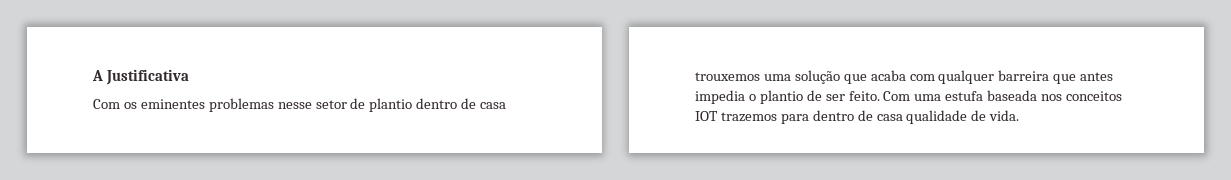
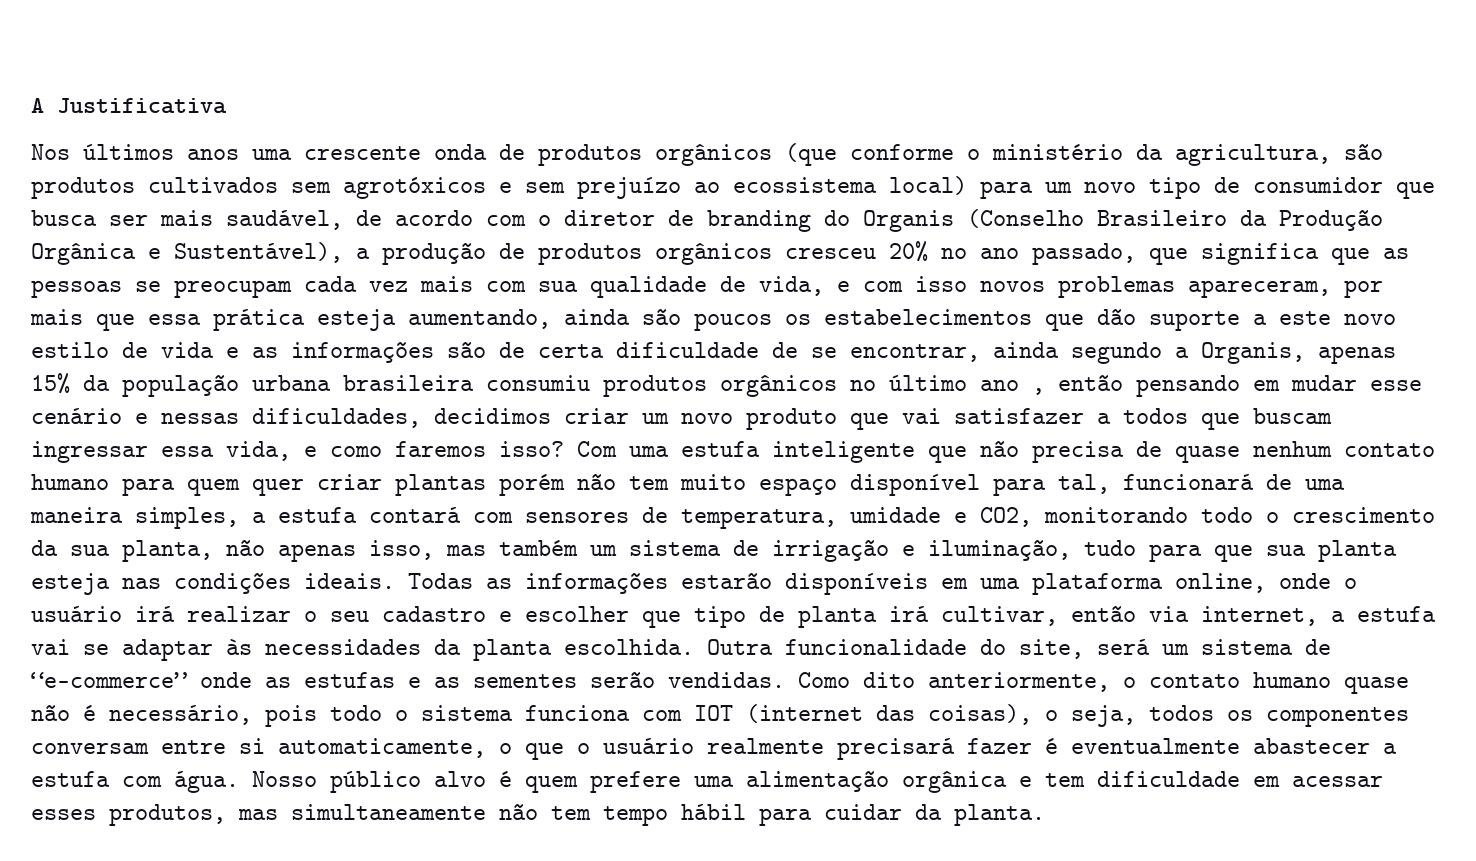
[93,98,507,112] [695,70,1114,84] [695,90,1123,104] [695,110,1020,124] Com os eminentes problemas nesse setor de plantio dentro de casa trouxemos uma solução que acaba com qualquer barreira que antes impedia o plantio de ser feito. Com uma estufa baseada nos conceitos IOT trazemos para dentro de casa qualidade de vida. -> [31,143,1383,166] [31,176,1435,199] [31,209,1383,232] [31,241,1409,265] [31,276,1383,298] [30,309,1396,331] [31,342,1396,364] [31,373,1422,397] [31,408,1332,430] [31,441,1435,463] [31,474,1345,496] [30,507,1435,529] [31,540,1397,562] [31,573,1357,595] [31,606,1436,628] [31,639,1331,661] [31,672,1409,694] [31,704,1409,727] [31,738,1397,760] [31,770,1383,793] [31,804,1045,826] Nos últimos anos uma crescente onda de produtos orgânicos (que conforme o ministério da agricultura, são produtos cultivados sem agrotóxicos e sem prejuízo ao ecossistema local) para um novo tipo de consumidor que busca ser mais saudável, de acordo com o diretor de branding do Organis (Conselho Brasileiro da Produção Orgânica e Sustentável), a produção de produtos orgânicos cresceu 20% no ano passado, que significa que as pessoas se preocupam cada vez mais com sua qualidade de vida, e com isso novos problemas apareceram, por mais que essa prática esteja aumentando, ainda são poucos os estabelecimentos que dão suporte a este novo estilo de vida e as informações são de certa dificuldade de se encontrar, ainda segundo a Organis, apenas 15% da população urbana brasileira consumiu produtos orgânicos no último ano , então pensando em mudar esse cenário e nessas dificuldades, decidimos criar um novo produto que vai satisfazer a todos que buscam ingressar essa vida, e como faremos isso? Com uma estufa inteligente que não precisa de quase nenhum contato humano para quem quer criar plantas porém não tem muito espaço disponível para tal, funcionará de uma maneira simples, a estufa contará com sensores de temperatura, umidade e CO2, monitorando todo o crescimento da sua planta, não apenas isso, mas também um sistema de irrigação e iluminação, tudo para que sua planta esteja nas condições ideais. Todas as informações estarão disponíveis em uma plataforma online, onde o usuário irá realizar o seu cadastro e escolher que tipo de planta irá cultivar, então via internet, a estufa vai se adaptar às necessidades da planta escolhida. Outra funcionalidade do site, será um sistema de “e-commerce” onde as estufas e as sementes serão vendidas. Como dito anteriormente, o contato humano quase não é necessário, pois todo o sistema funciona com IOT (internet das coisas), o seja, todos os componentes conversam entre si automaticamente, o que o usuário realmente precisará fazer é eventualmente abastecer a estufa com água. Nosso público alvo é quem prefere uma alimentação orgânica e tem dificuldade em acessar esses produtos, mas simultaneamente não tem tempo hábil para cuidar da planta.

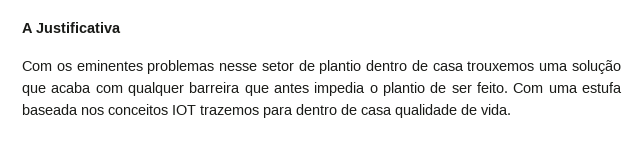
[31,143,1383,166] [31,176,1435,199] [31,209,1383,232] [31,241,1409,265] [31,276,1383,298] [30,309,1396,331] [31,342,1396,364] [31,373,1422,397] [31,408,1332,430] [31,441,1435,463] [31,474,1345,496] [30,507,1435,529] [31,540,1397,562] [31,573,1357,595] [31,606,1436,628] [31,639,1331,661] [31,672,1409,694] [31,704,1409,727] [31,738,1397,760] [31,770,1383,793] [31,804,1045,826] Nos últimos anos uma crescente onda de produtos orgânicos (que conforme o ministério da agricultura, são produtos cultivados sem agrotóxicos e sem prejuízo ao ecossistema local) para um novo tipo de consumidor que busca ser mais saudável, de acordo com o diretor de branding do Organis (Conselho Brasileiro da Produção Orgânica e Sustentável), a produção de produtos orgânicos cresceu 20% no ano passado, que significa que as pessoas se preocupam cada vez mais com sua qualidade de vida, e com isso novos problemas apareceram, por mais que essa prática esteja aumentando, ainda são poucos os estabelecimentos que dão suporte a este novo estilo de vida e as informações são de certa dificuldade de se encontrar, ainda segundo a Organis, apenas 15% da população urbana brasileira consumiu produtos orgânicos no último ano , então pensando em mudar esse cenário e nessas dificuldades, decidimos criar um novo produto que vai satisfazer a todos que buscam ingressar essa vida, e como faremos isso? Com uma estufa inteligente que não precisa de quase nenhum contato humano para quem quer criar plantas porém não tem muito espaço disponível para tal, funcionará de uma maneira simples, a estufa contará com sensores de temperatura, umidade e CO2, monitorando todo o crescimento da sua planta, não apenas isso, mas também um sistema de irrigação e iluminação, tudo para que sua planta esteja nas condições ideais. Todas as informações estarão disponíveis em uma plataforma online, onde o usuário irá realizar o seu cadastro e escolher que tipo de planta irá cultivar, então via internet, a estufa vai se adaptar às necessidades da planta escolhida. Outra funcionalidade do site, será um sistema de “e-commerce” onde as estufas e as sementes serão vendidas. Como dito anteriormente, o contato humano quase não é necessário, pois todo o sistema funciona com IOT (internet das coisas), o seja, todos os componentes conversam entre si automaticamente, o que o usuário realmente precisará fazer é eventualmente abastecer a estufa com água. Nosso público alvo é quem prefere uma alimentação orgânica e tem dificuldade em acessar esses produtos, mas simultaneamente não tem tempo hábil para cuidar da planta. -> [22,60,621,74] [22,82,622,96] [22,104,511,118] Com os eminentes problemas nesse setor de plantio dentro de casa trouxemos uma solução que acaba com qualquer barreira que antes impedia o plantio de ser feito. Com uma estufa baseada nos conceitos IOT trazemos para dentro de casa qualidade de vida.

